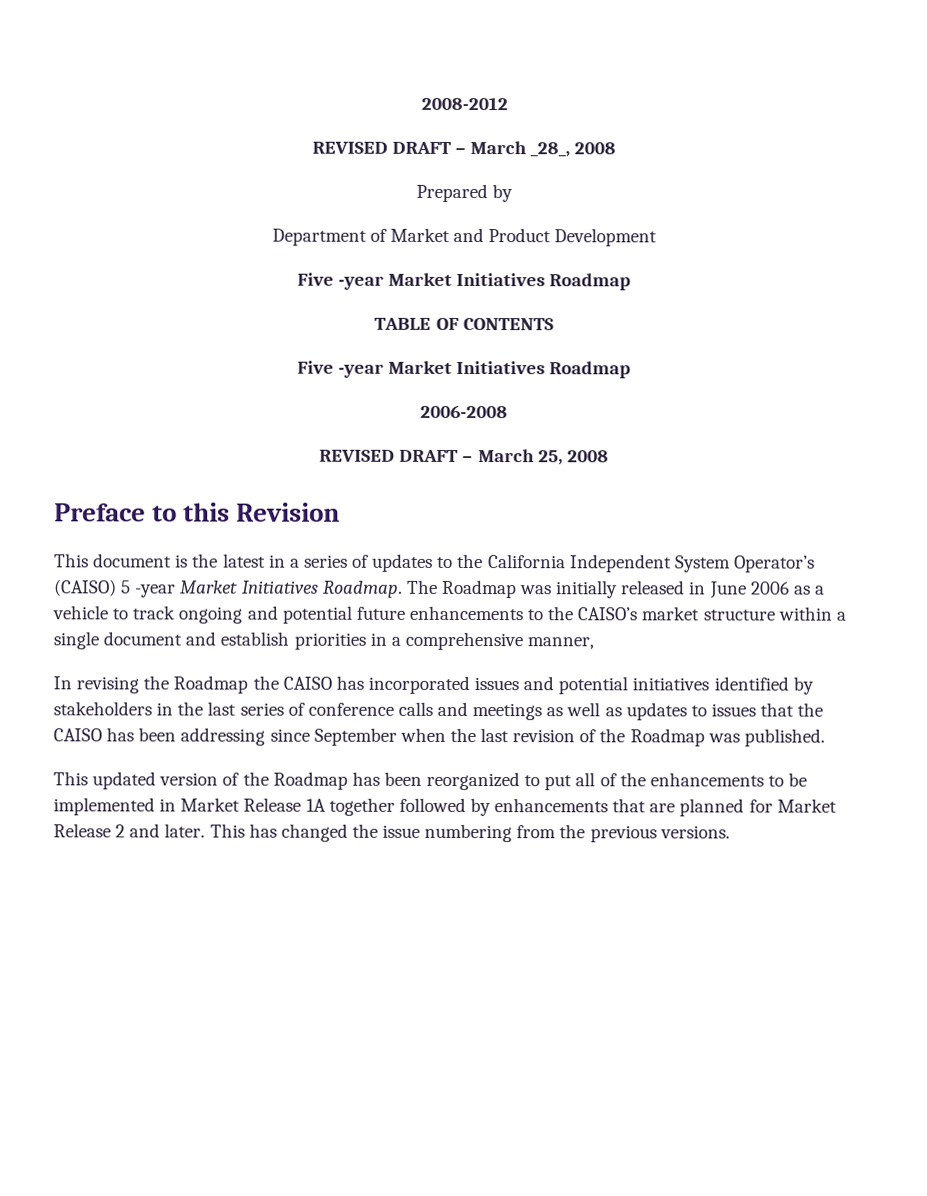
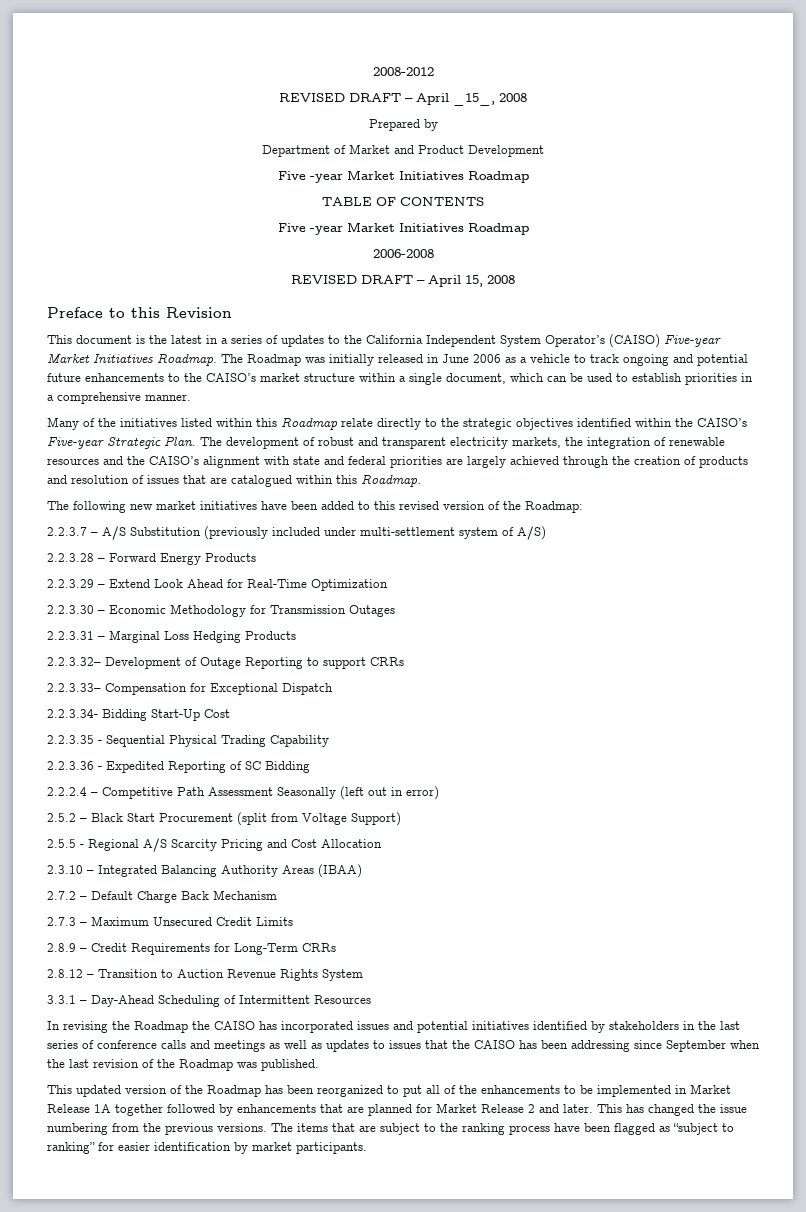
[470,141,571,158] March _28_, -> [416,93,495,106] April _15_,
[477,449,563,466] March 25, -> [428,275,483,287] April 15,
[121,580,177,598] 5 -year -> [664,335,721,347] Five-year
[103,631,217,646] document and -> [446,373,628,384] document, which can be used to
[527,637,595,650] manner, -> [145,394,191,401] [47,417,747,430] [47,436,725,449] [47,456,748,468] [47,474,421,487] [47,501,583,513] [47,526,546,540] [47,553,256,565] [47,579,388,591] [47,604,395,617] [47,630,296,643] [47,657,404,669] [47,683,333,695] [47,709,230,721] [47,735,329,747] [47,761,310,773] [47,786,439,800] [47,812,401,826] [47,838,382,852] [47,864,362,878] [47,890,277,903] [47,916,293,926] [47,943,336,955] [47,969,363,981] [47,995,371,1007] manner. // Many of the initiatives listed within this Roadmap relate directly to the strategic objectives identified within the CAISO’s Five-year Strategic Plan. The development of robust and transparent electricity markets, the integration of renewable resources and the CAISO’s alignment with state and federal priorities are largely achieved through the creation of products and resolution of issues that are catalogued within this Roadmap. // The following new market initiatives have been added to this revised version of the Roadmap: // 2.2.3.7 – A/S Substitution (previously included under multi-settlement system of A/S) // 2.2.3.28 – Forward Energy Products // 2.2.3.29 – Extend Look Ahead for Real-Time Optimization // 2.2.3.30 – Economic Methodology for Transmission Outages // 2.2.3.31 – Marginal Loss Hedging Products // 2.2.3.32– Development of Outage Reporting to support CRRs // 2.2.3.33– Compensation for Exceptional Dispatch // 2.2.3.34- Bidding Start-Up Cost // 2.2.3.35 - Sequential Physical Trading Capability // 2.2.3.36 - Expedited Reporting of SC Bidding // 2.2.2.4 – Competitive Path Assessment Seasonally (left out in error) // 2.5.2 – Black Start Procurement (split from Voltage Support) // 2.5.5 - Regional A/S Scarcity Pricing and Cost Allocation // 2.3.10 – Integrated Balancing Authority Areas (IBAA) // 2.7.2 – Default Charge Back Mechanism // 2.7.3 – Maximum Unsecured Credit Limits // 2.8.9 – Credit Requirements for Long-Term CRRs // 2.8.12 – Transition to Auction Revenue Rights System // 3.3.1 – Day-Ahead Scheduling of Intermittent Resources
(730, 832) none -> [271,1123,734,1135] [47,1142,367,1154] The items that are subject to the ranking process have been flagged as “subject to ranking” for easier identification by market participants.

